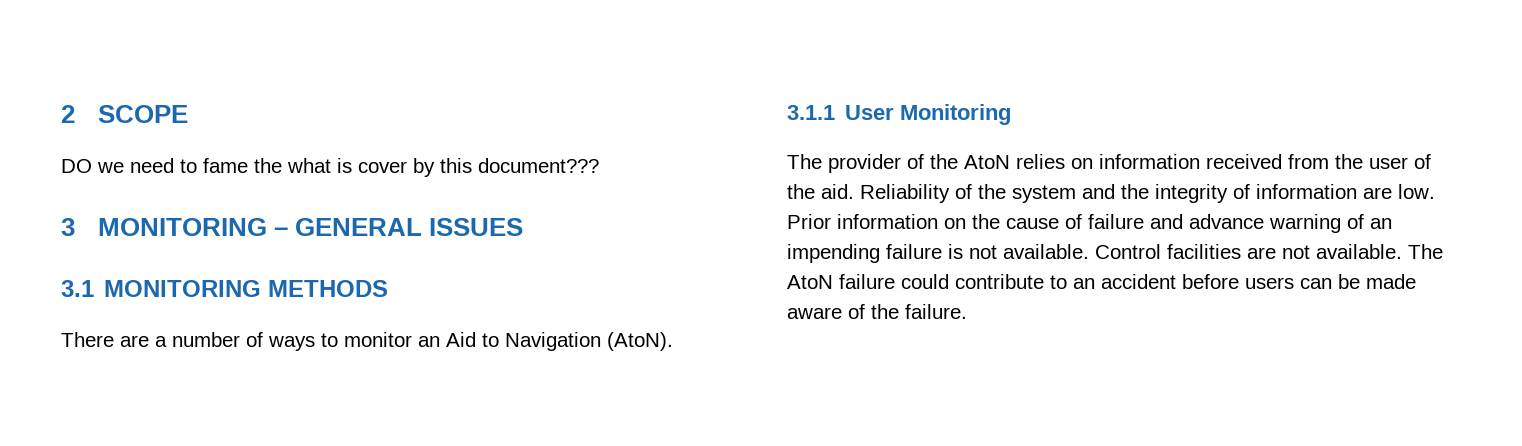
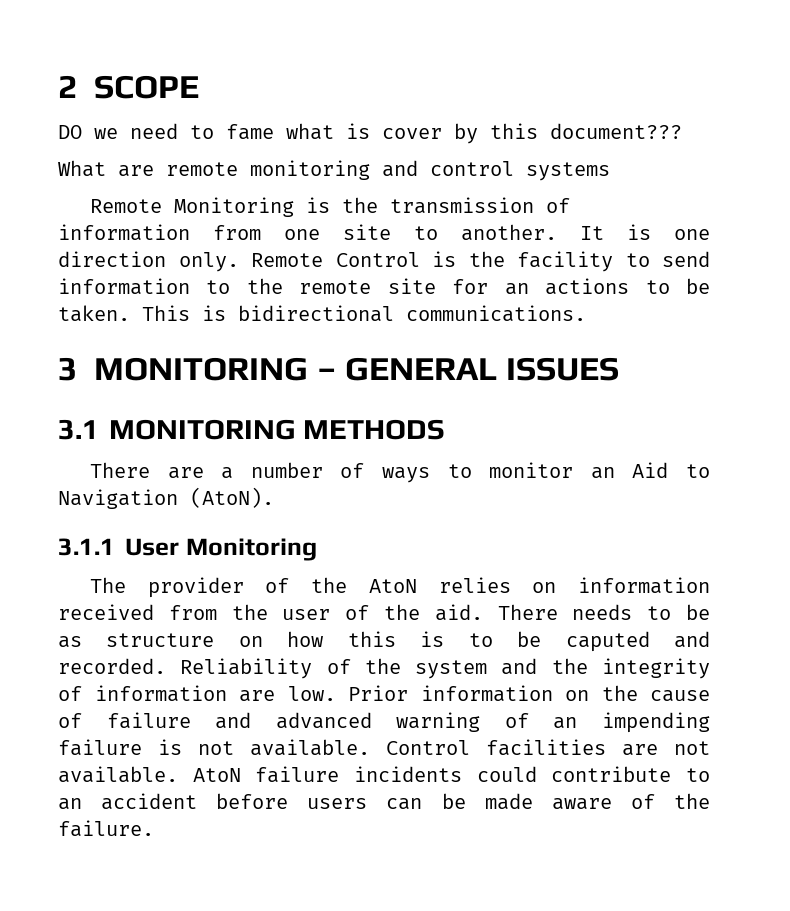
[254,158,282,173] the -> (274, 132) none
(599, 165) none -> [58,160,610,181] [90,197,571,217] [58,224,710,241] [58,251,710,272] [58,278,711,295] [58,305,586,322] // What are remote monitoring and control systems // Remote Monitoring is the transmission of information from one site to another. It is one direction only. Remote Control is the facility to send information to the remote site for an actions to be taken. This is bidirectional communications.
(854, 191) none -> [497,604,710,620] [58,631,711,652] [58,658,166,674] There needs to be as structure on how this is to be caputed and recorded.
[1189,214,1264,229] advance -> [275,712,372,729] advanced
[1408,244,1443,259] The -> (178, 774) none
(895, 281) none -> [354,766,462,782] incidents

